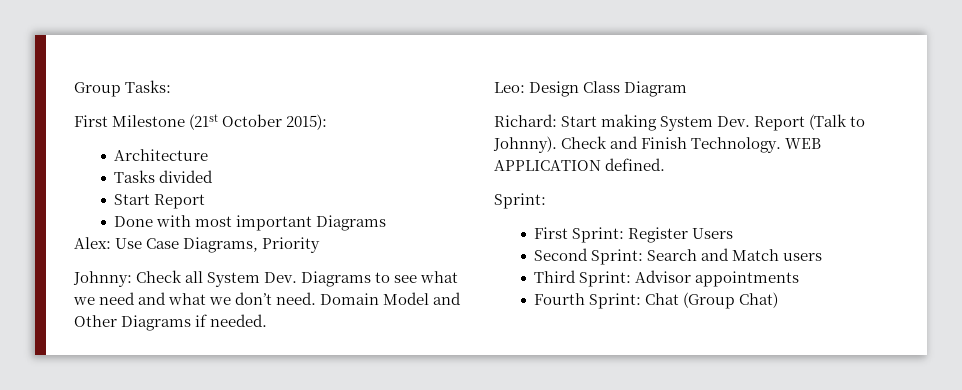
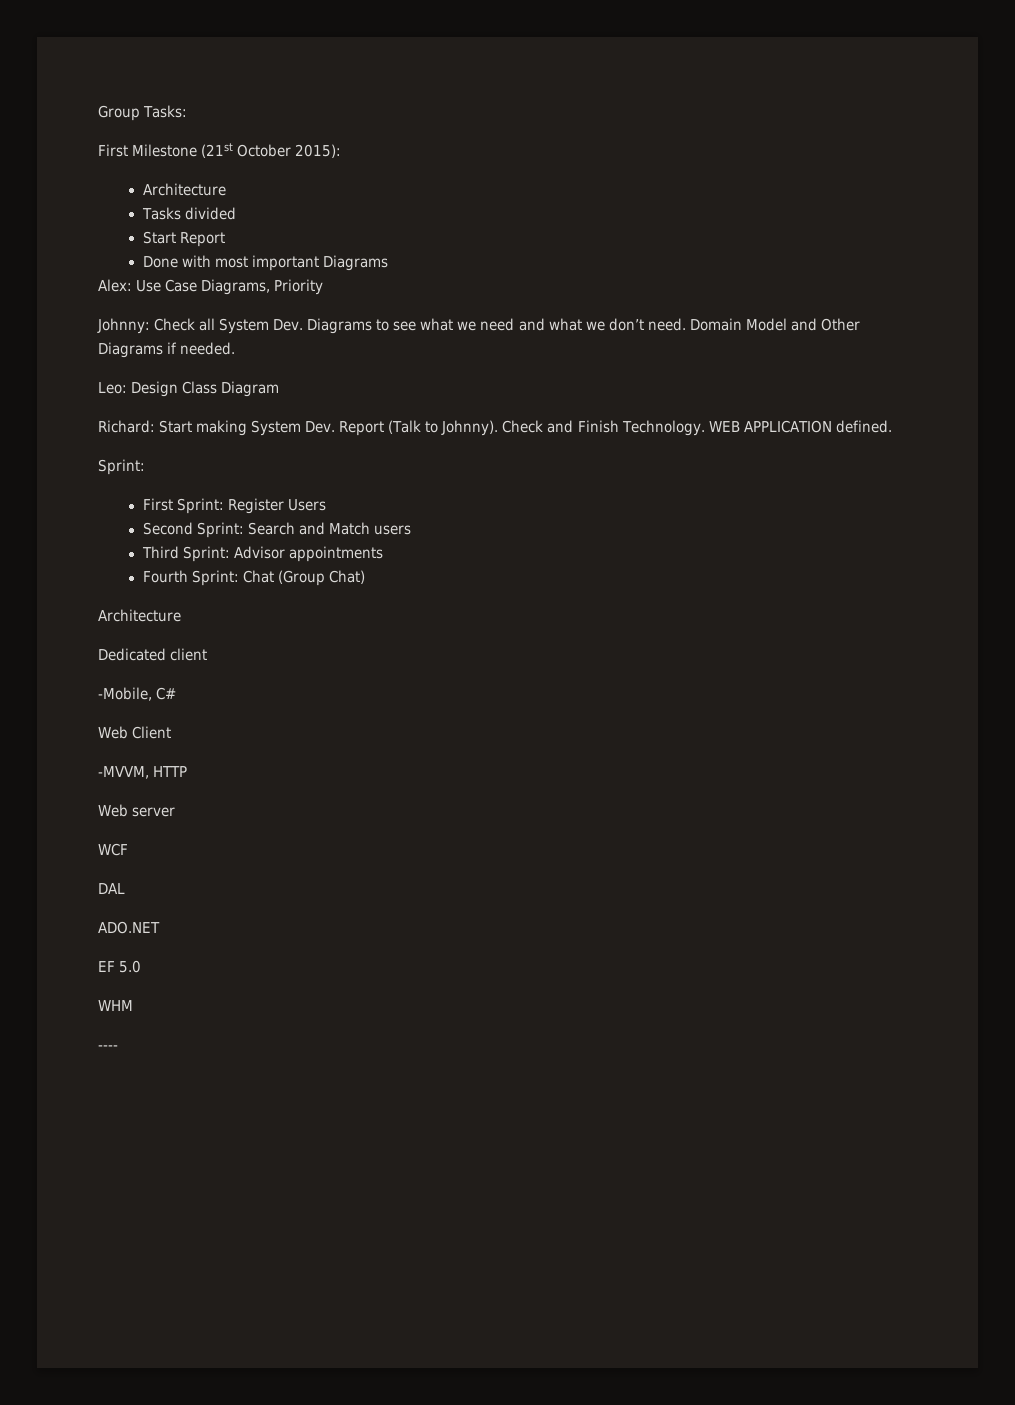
(779, 300) none -> [98,609,181,622] [98,648,208,661] [98,687,177,701] [98,726,172,739] [98,766,188,779] [98,804,176,817] [98,843,128,856] [98,883,125,894] [98,921,160,934] [98,960,142,973] [98,1000,133,1011] [98,1045,118,1050] // Architecture // Dedicated client // -Mobile, C# // Web Client // -MVVM, HTTP // Web server // WCF // DAL // ADO.NET // EF 5.0 // WHM // ----

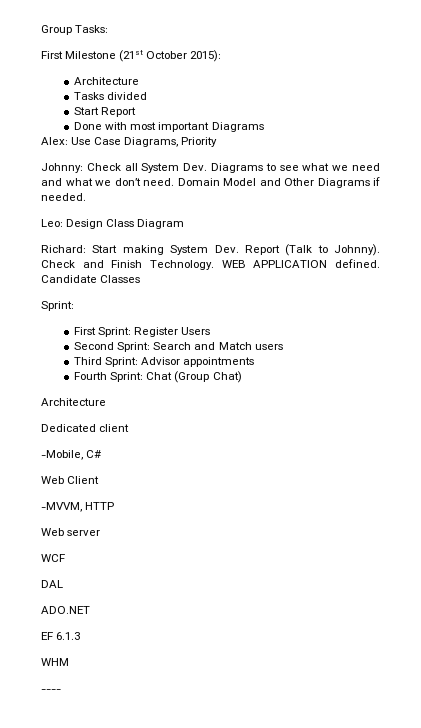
(892, 426) none -> [41,275,141,283] Candidate Classes
[119,960,142,973] 5.0 -> [56,632,81,640] 6.1.3

